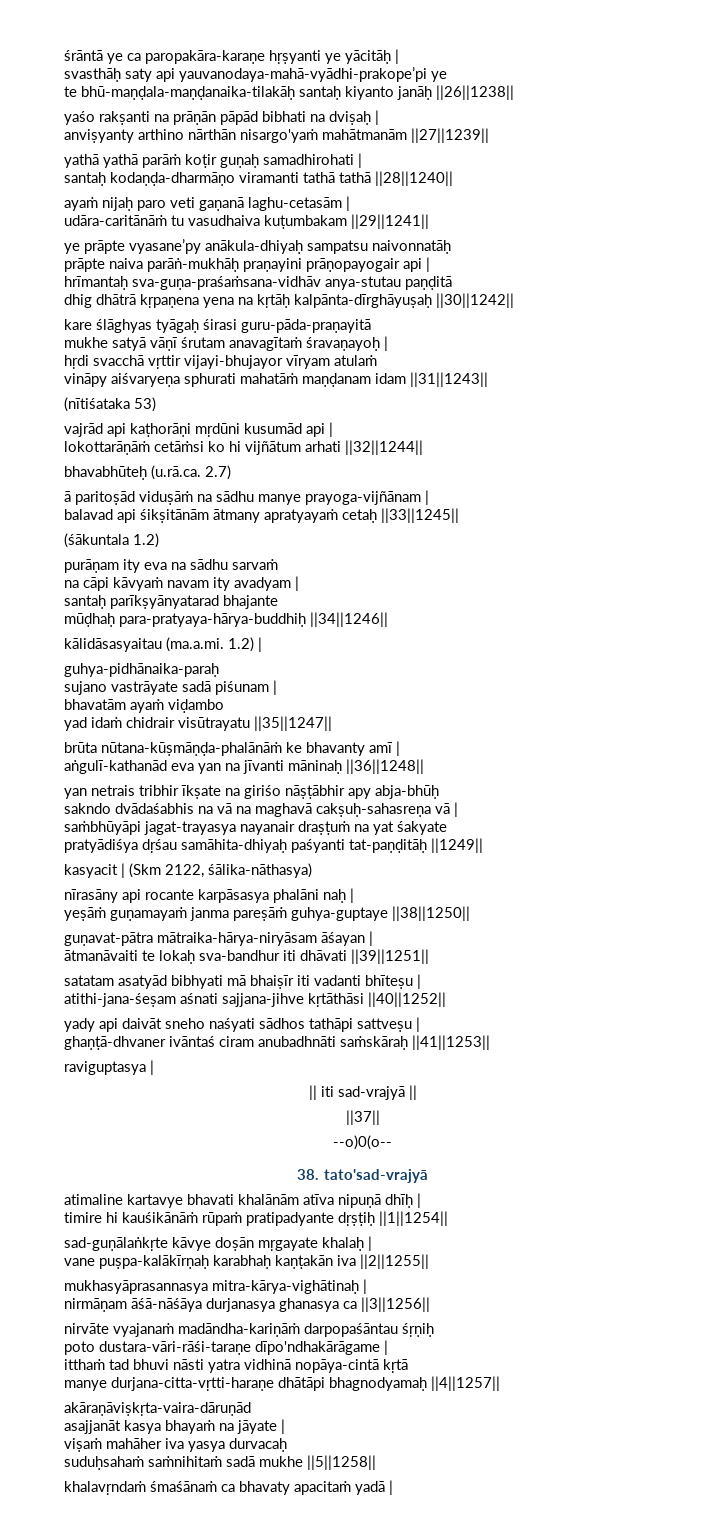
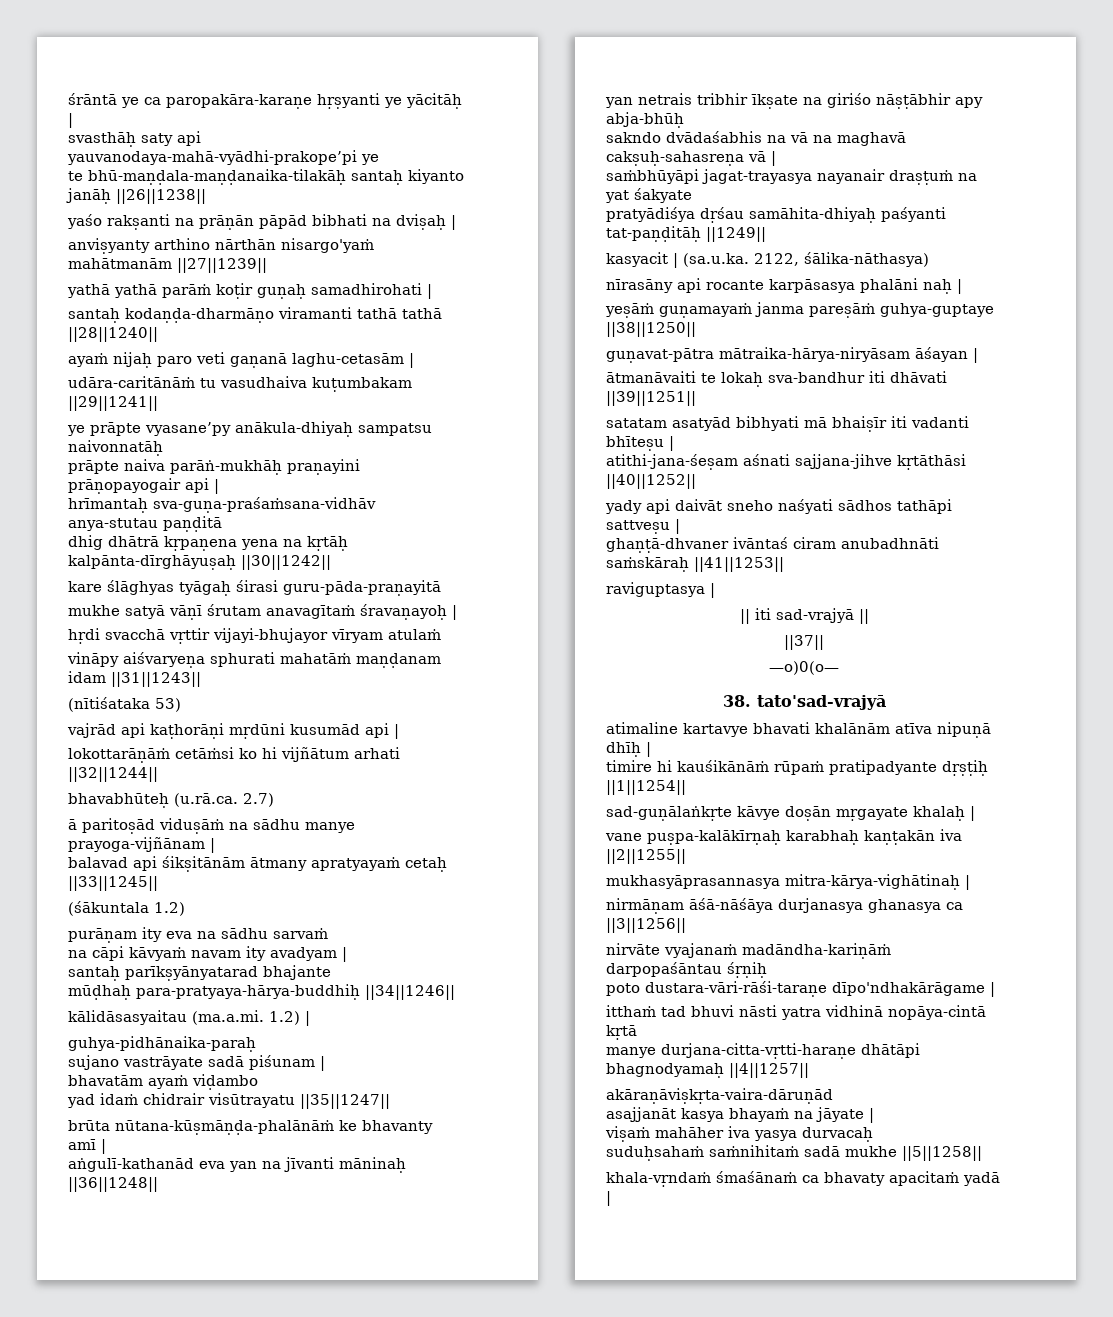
[129,863,161,878] (Skm -> [683,253,749,267] (sa.u.ka.
[333,1135,392,1150] --o)0(o-- -> [769,661,839,675] —o)0(o—
[64,1481,146,1495] khalavṛndaṁ -> [606,1172,711,1187] khala-vṛndaṁ

